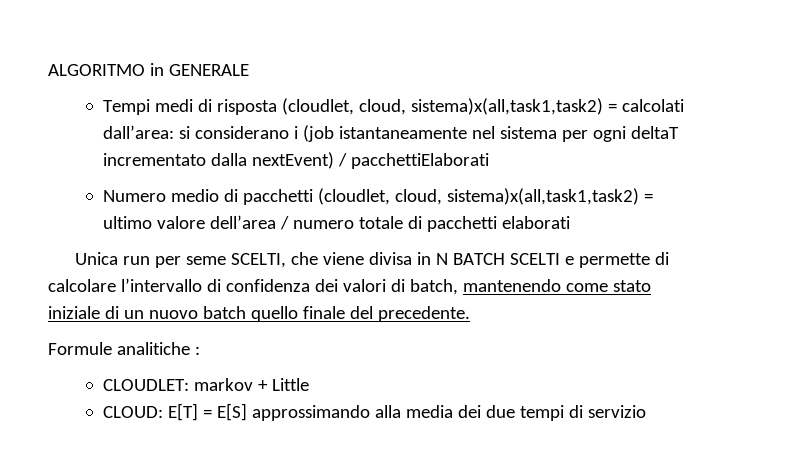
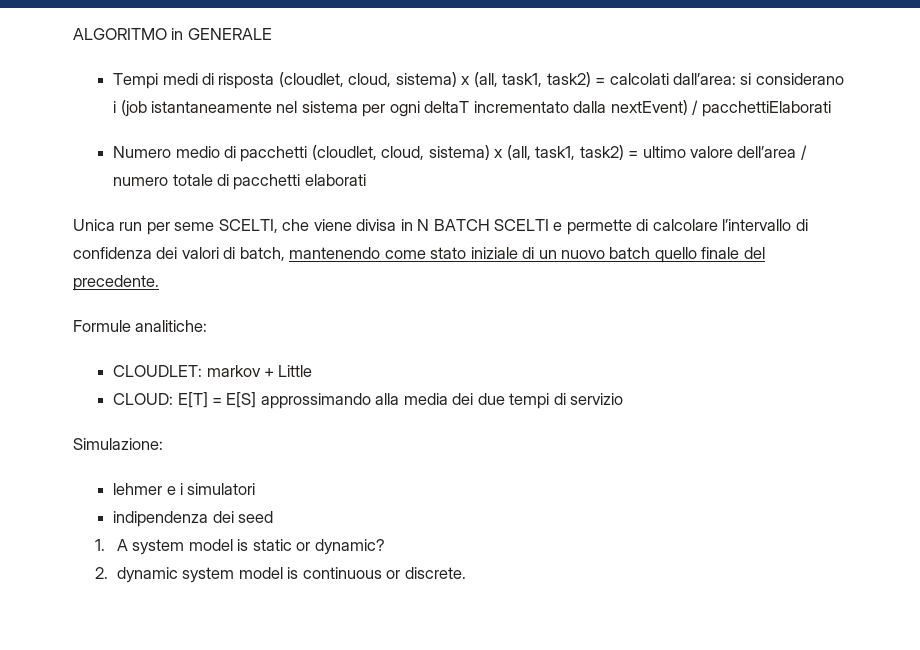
[410,98,603,115] sistema)x(all,task1,task2) -> [395,72,591,87] sistema) x (all, task1, task2)
[446,188,639,205] sistema)x(all,task1,task2) -> [428,145,624,160] sistema) x (all, task1, task2)
[116,342,200,355] analitiche : -> [135,320,208,332] analitiche:
(646, 411) none -> [73,438,163,450] [113,483,256,495] [113,511,274,527] [94,539,385,555] [94,567,466,583] // Simulazione: // lehmer e i simulatori // indipendenza dei seed // 1. A system model is static or dynamic? // 2. dynamic system model is continuous or discrete.

